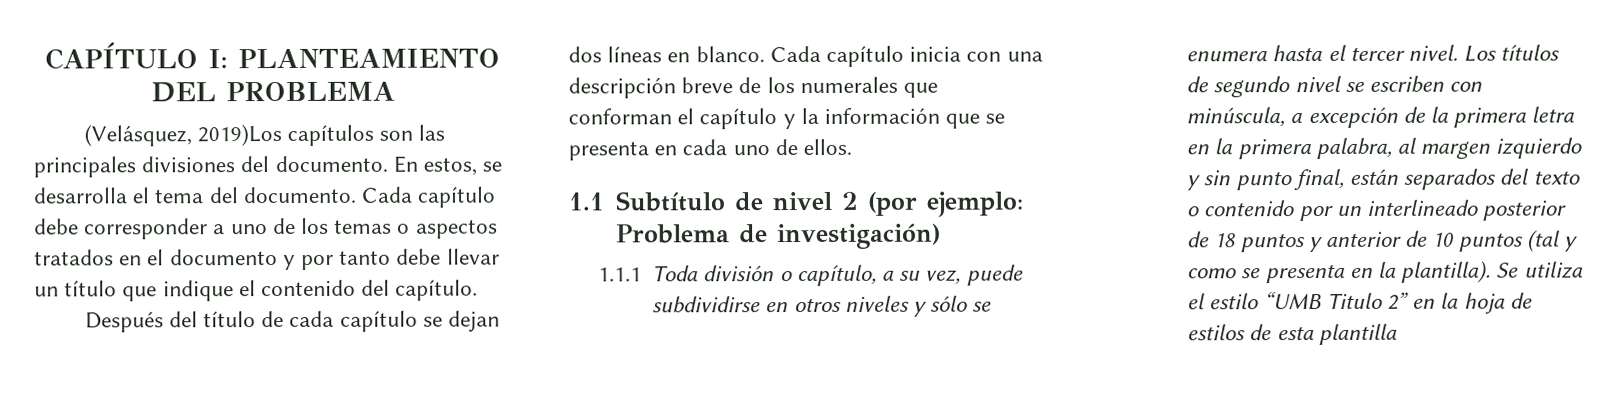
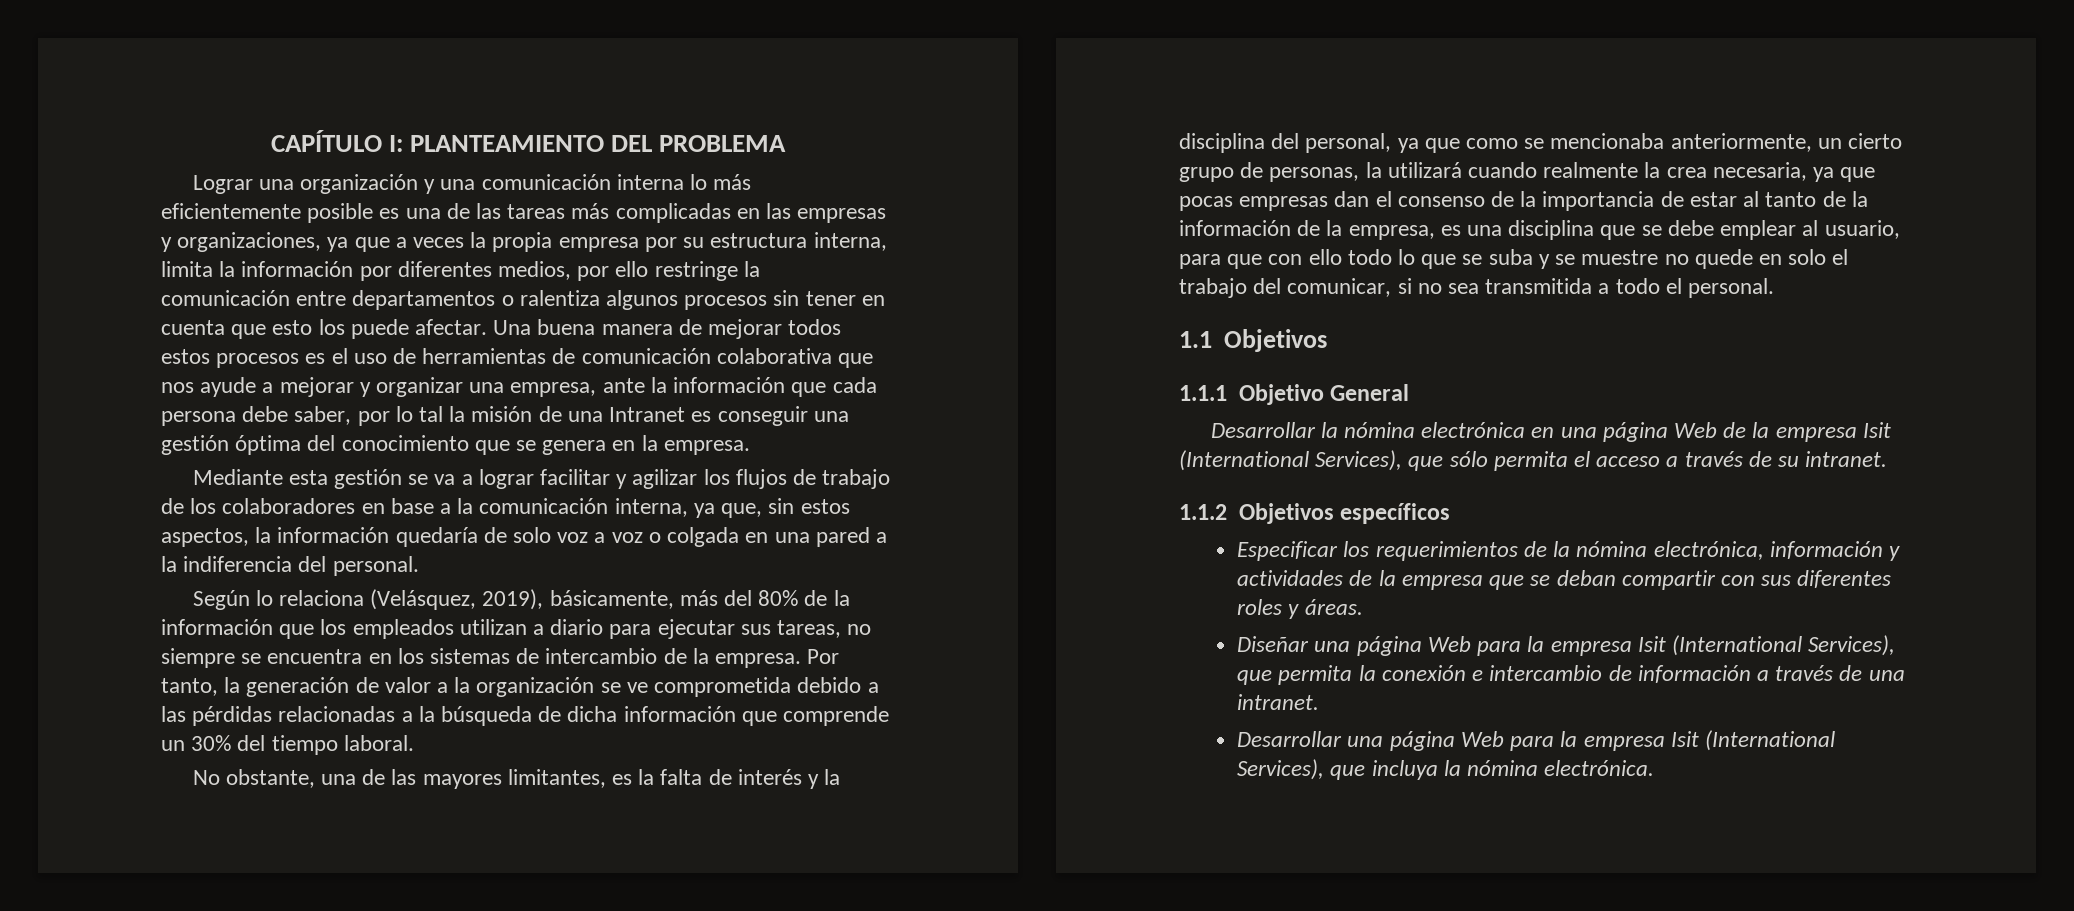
[83,124,446,147] [33,155,503,178] [33,186,497,208] [34,217,498,240] [34,248,500,271] [34,279,479,302] [84,310,501,333] [568,45,1043,67] [568,76,939,99] [568,107,1006,130] [568,138,853,161] [568,191,1024,217] [615,223,941,250] [597,264,1024,287] [652,295,993,317] [1186,44,1561,62] [1186,75,1483,98] [1186,106,1575,129] [1186,137,1583,160] [1186,168,1580,191] [1187,199,1568,222] [1187,229,1579,253] [1187,260,1583,284] [1187,291,1533,314] [1187,323,1397,346] (Velásquez, 2019)Los capítulos son las principales divisiones del documento. En estos, se desarrolla el tema del documento. Cada capítulo debe corresponder a uno de los temas o aspectos tratados en el documento y por tanto debe llevar un título que indique el contenido del capítulo. // Después del título de cada capítulo se dejan dos líneas en blanco. Cada capítulo inicia con una descripción breve de los numerales que conforman el capítulo y la información que se presenta en cada uno de ellos. // 1.1 Subtítulo de nivel 2 (por ejemplo: Problema de investigación) // 1.1.1 Toda división o capítulo, a su vez, puede subdividirse en otros niveles y sólo se enumera hasta el tercer nivel. Los títulos de segundo nivel se escriben con minúscula, a excepción de la primera letra en la primera palabra, al margen izquierdo y sin punto final, están separados del texto o contenido por un interlineado posterior de 18 puntos y anterior de 10 puntos (tal y como se presenta en la plantilla). Se utiliza el estilo “UMB Titulo 2” en la hoja de estilos de esta plantilla -> [192,174,752,194] [161,203,887,223] [161,232,887,252] [161,261,760,281] [161,290,885,310] [161,319,842,339] [161,348,874,368] [161,377,877,397] [161,406,849,426] [161,435,750,455] [192,469,891,489] [161,498,850,518] [161,527,887,547] [161,556,419,576] [192,589,850,610] [161,619,872,639] [161,648,840,668] [161,677,879,697] [161,706,890,726] [161,735,414,755] [192,769,841,789] [1179,133,1903,153] [1179,162,1876,182] [1179,191,1868,211] [1179,220,1900,240] [1179,249,1849,269] [1179,278,1775,298] [1179,329,1327,352] [1179,384,1409,405] [1210,422,1891,442] [1179,450,1888,471] [1179,503,1450,524] [1237,541,1900,561] [1237,570,1892,590] [1237,599,1363,619] [1237,635,1896,656] [1237,665,1905,685] [1237,694,1320,710] [1237,730,1835,751] [1237,759,1655,780] Lograr una organización y una comunicación interna lo más eficientemente posible es una de las tareas más complicadas en las empresas y organizaciones, ya que a veces la propia empresa por su estructura interna, limita la información por diferentes medios, por ello restringe la comunicación entre departamentos o ralentiza algunos procesos sin tener en cuenta que esto los puede afectar. Una buena manera de mejorar todos estos procesos es el uso de herramientas de comunicación colaborativa que nos ayude a mejorar y organizar una empresa, ante la información que cada persona debe saber, por lo tal la misión de una Intranet es conseguir una gestión óptima del conocimiento que se genera en la empresa. // Mediante esta gestión se va a lograr facilitar y agilizar los flujos de trabajo de los colaboradores en base a la comunicación interna, ya que, sin estos aspectos, la información quedaría de solo voz a voz o colgada en una pared a la indiferencia del personal. // Según lo relaciona (Velásquez, 2019), básicamente, más del 80% de la información que los empleados utilizan a diario para ejecutar sus tareas, no siempre se encuentra en los sistemas de intercambio de la empresa. Por tanto, la generación de valor a la organización se ve comprometida debido a las pérdidas relacionadas a la búsqueda de dicha información que comprende un 30% del tiempo laboral. // No obstante, una de las mayores limitantes, es la falta de interés y la disciplina del personal, ya que como se mencionaba anteriormente, un cierto grupo de personas, la utilizará cuando realmente la crea necesaria, ya que pocas empresas dan el consenso de la importancia de estar al tanto de la información de la empresa, es una disciplina que se debe emplear al usuario, para que con ello todo lo que se suba y se muestre no quede en solo el trabajo del comunicar, si no sea transmitida a todo el personal. // 1.1 Objetivos // 1.1.1 Objetivo General // Desarrollar la nómina electrónica en una página Web de la empresa Isit (International Services), que sólo permita el acceso a través de su intranet. // 1.1.2 Objetivos específicos // Especificar los requerimientos de la nómina electrónica, información y actividades de la empresa que se deban compartir con sus diferentes roles y áreas. // Diseñar una página Web para la empresa Isit (International Services), que permita la conexión e intercambio de información a través de una intranet. // Desarrollar una página Web para la empresa Isit (International Services), que incluya la nómina electrónica.

